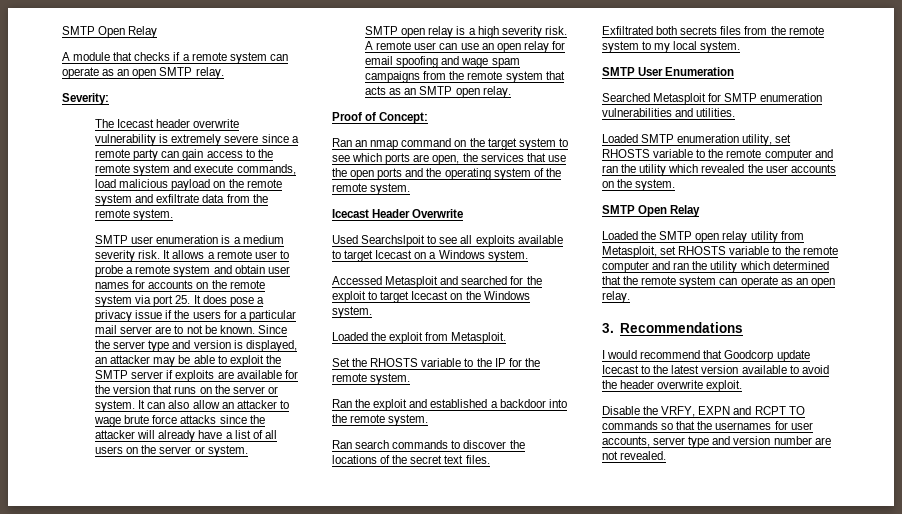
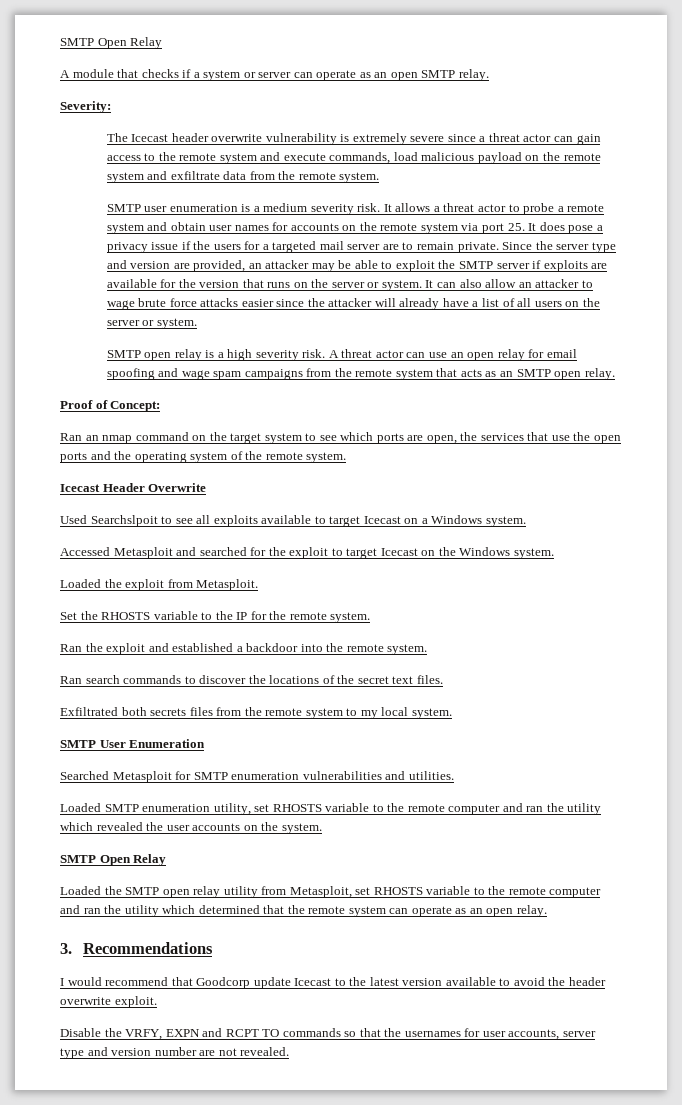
[191,52,267,64] remote system -> [203,70,292,81] system or server
[95,149,159,161] remote party -> [488,133,552,142] threat actor
[216,250,277,259] remote user -> [443,203,506,212] threat actor
[248,310,296,322] particular -> [272,241,317,253] targeted
[186,325,255,334] not be known. -> [416,242,499,253] remain private.
[233,340,297,352] is displayed, -> [173,260,246,272] are provided,
(217, 419) none -> [241,299,274,307] easier
[376,41,437,50] remote user -> [341,349,404,358] threat actor

